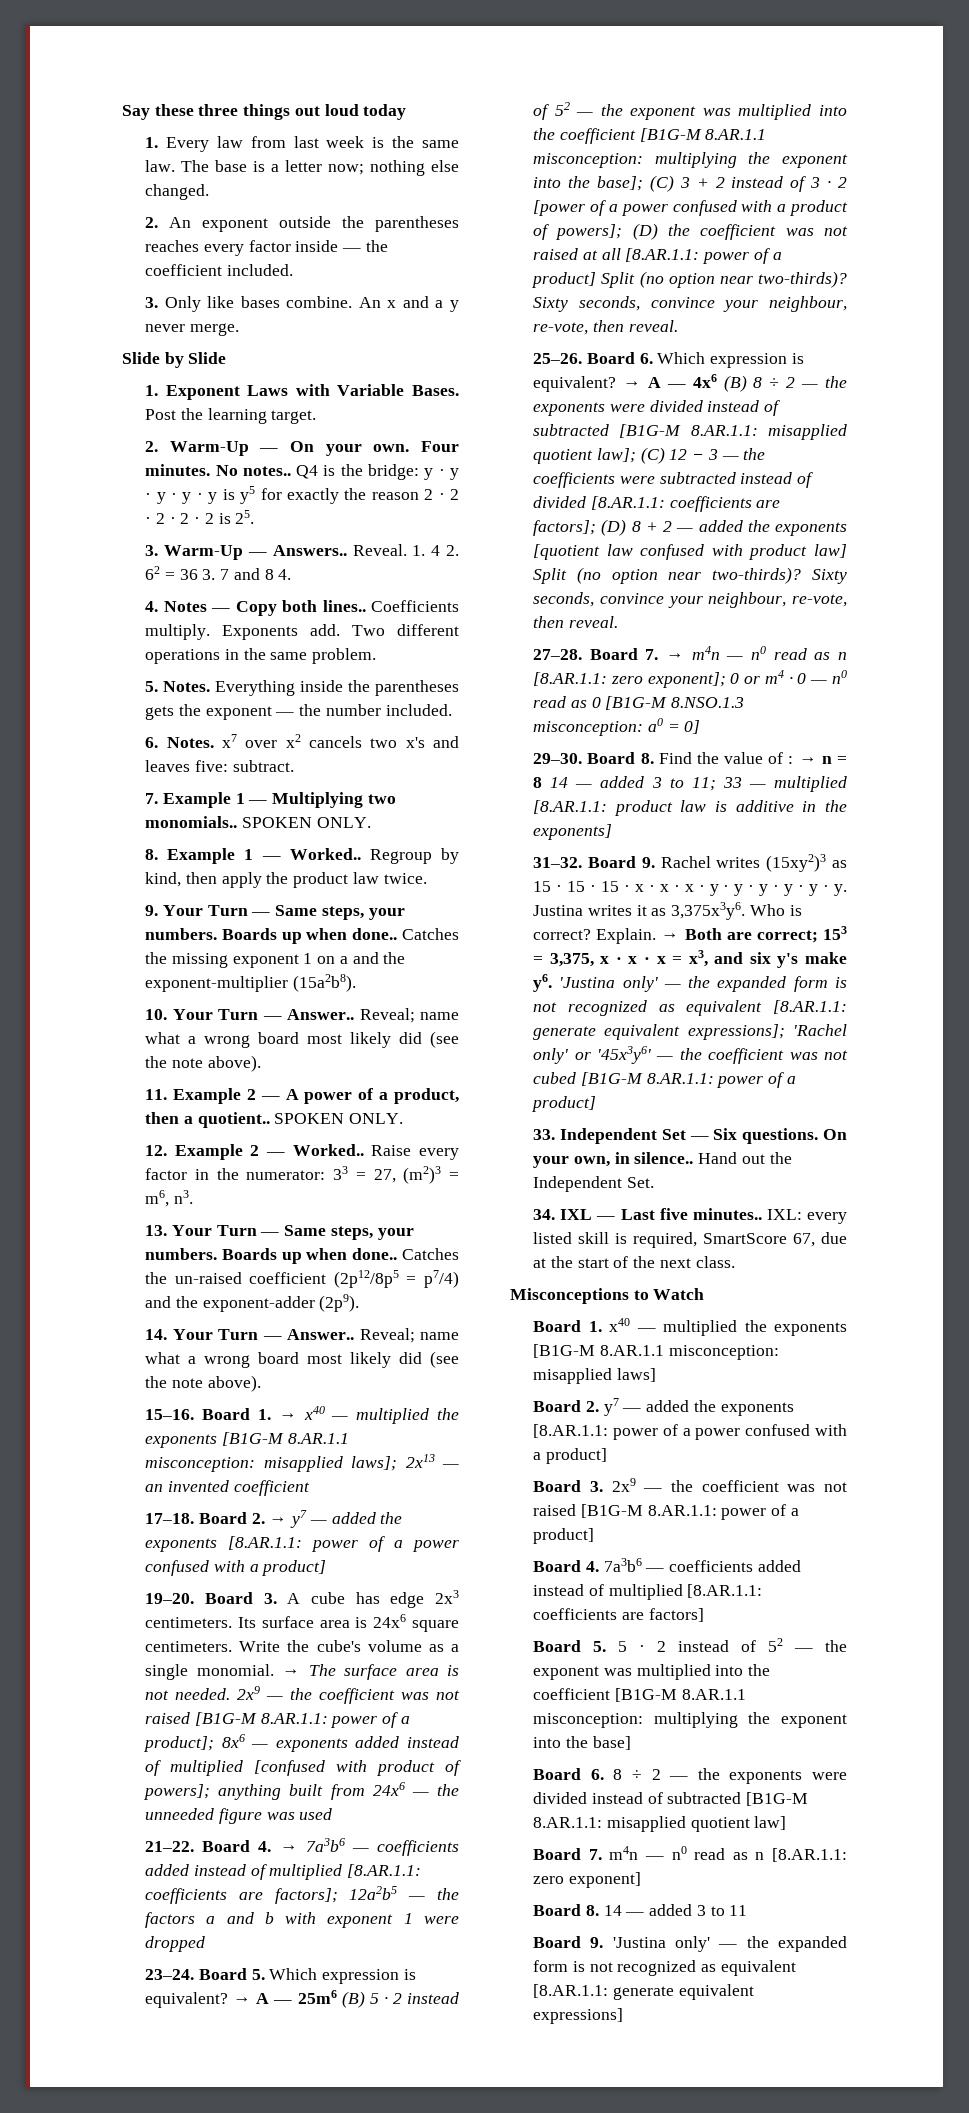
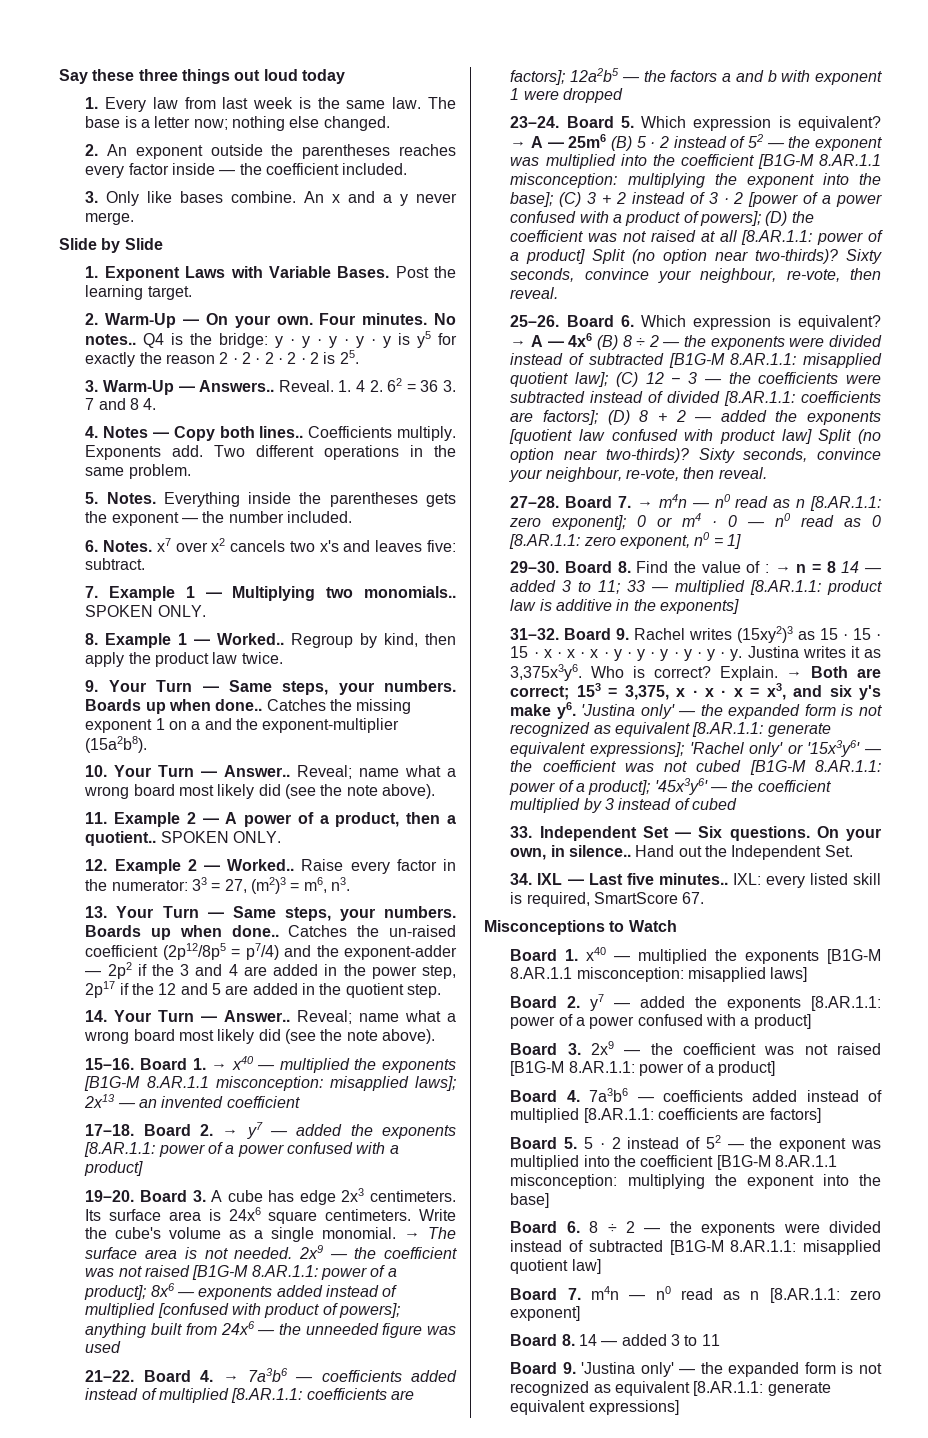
[319,1294,360,1312] (2p9). -> [85,962,456,979] [85,981,441,998] — 2p2 if the 3 and 4 are added in the power step, 2p17 if the 12 and 5 are added in the quotient step.
[605,696,745,710] [533,718,701,736] [B1G-M 8.NSO.1.3 misconception: a0 = 0] -> [509,532,742,549] [8.AR.1.1: zero exponent, n0 = 1]
[596,1046,651,1064] '45x3y6' -> [807,740,861,757] '15x3y6'
[531,1096,597,1112] product] -> [588,778,831,795] [510,798,738,813] product]; '45x3y6' — the coefficient multiplied by 3 instead of cubed
[793,1232,847,1247] [533,1256,735,1268] 67, due at the start of the next class. -> [682,892,705,904] 67.

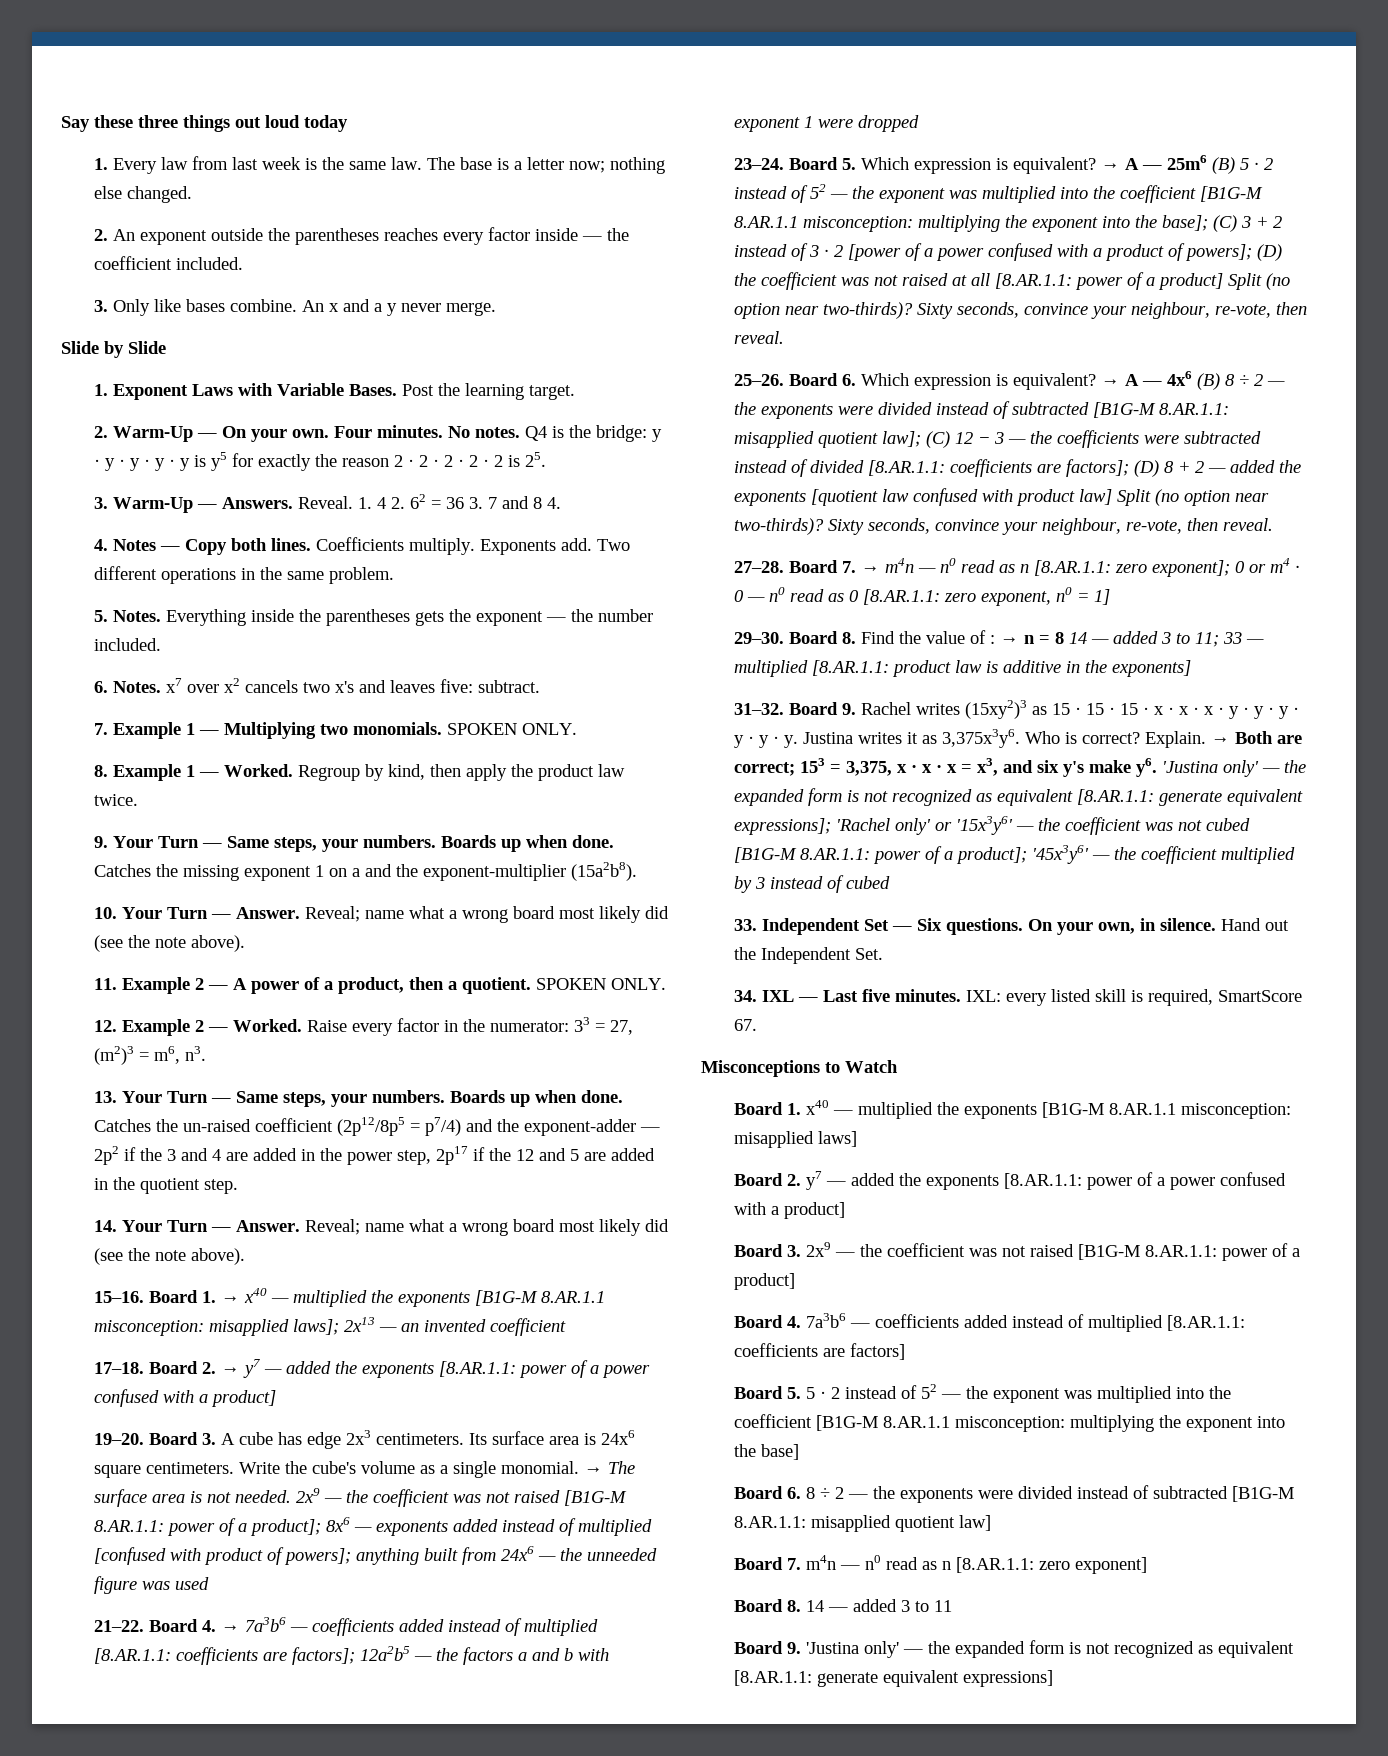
[85,334,137,345] notes.. -> [475,427,521,438] notes.
[199,380,275,392] Answers.. -> [222,497,294,509] Answers.
[259,426,304,438] lines.. -> [271,538,312,551] lines.
[364,586,457,598] monomials.. -> [353,722,443,735] monomials.
[217,633,285,645] Worked.. -> [224,764,294,777] Worked.
[215,699,263,711] done.. -> [572,835,615,848] done.
[224,765,291,777] Answer.. -> [236,907,301,919] Answer.
[85,831,157,846] quotient.. -> [462,977,532,994] quotient.
[227,859,295,871] Worked.. -> [233,1019,303,1032] Worked.
[231,925,279,937] done.. -> [581,1090,624,1103] done.
[224,1010,291,1022] Answer.. -> [236,1220,301,1232] Answer.
[569,845,632,857] silence.. -> [1160,918,1217,931] silence.
[658,873,728,885] minutes.. -> [895,989,962,1002] minutes.

